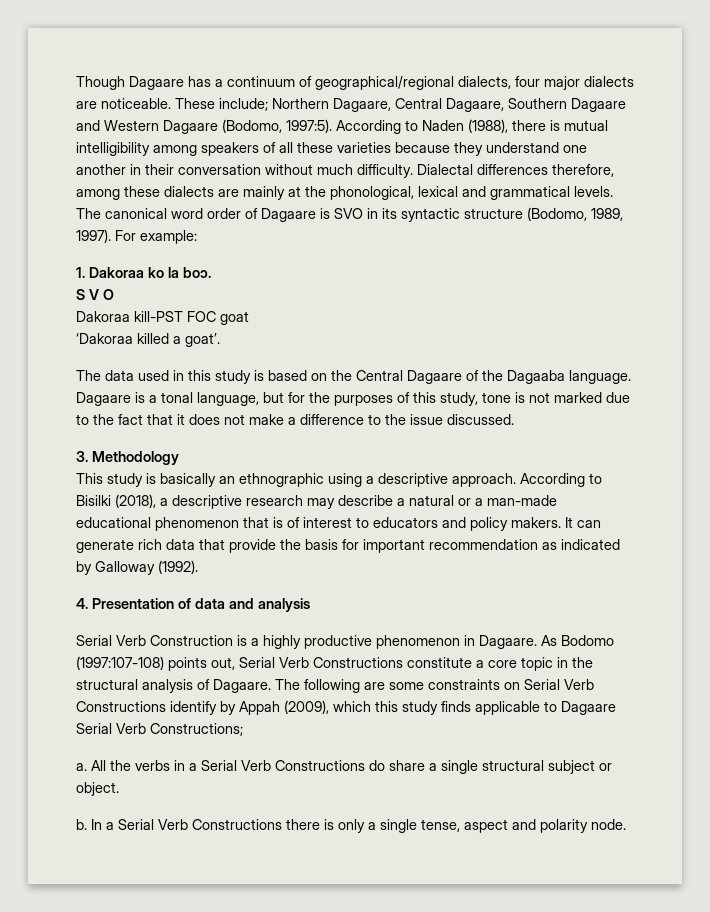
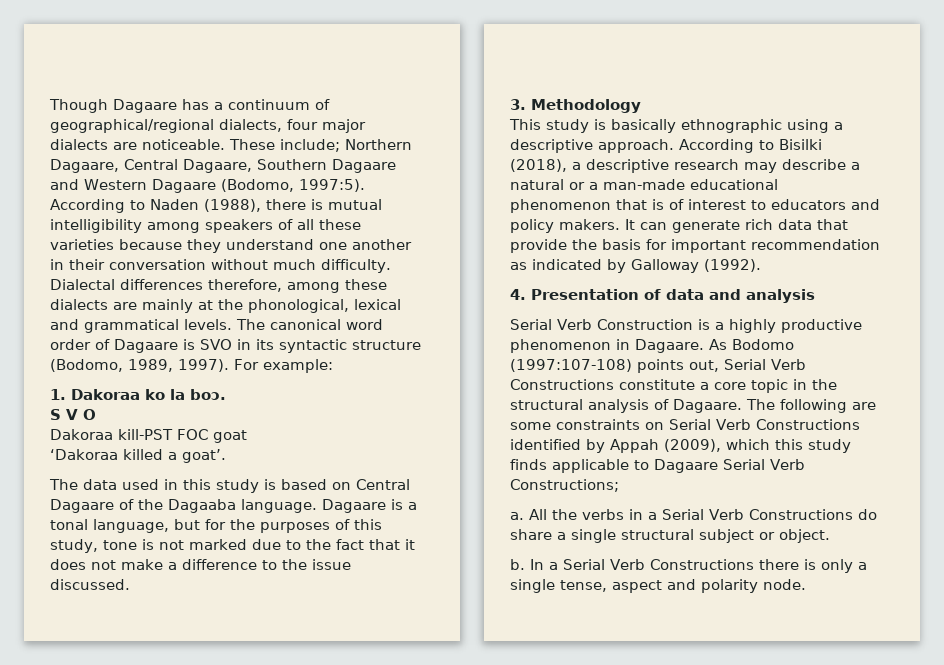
[331,370,352,381] the -> (351, 486) none
[219,476,235,484] an -> (676, 126) none
[170,701,217,715] identify -> [510,439,581,450] identified

